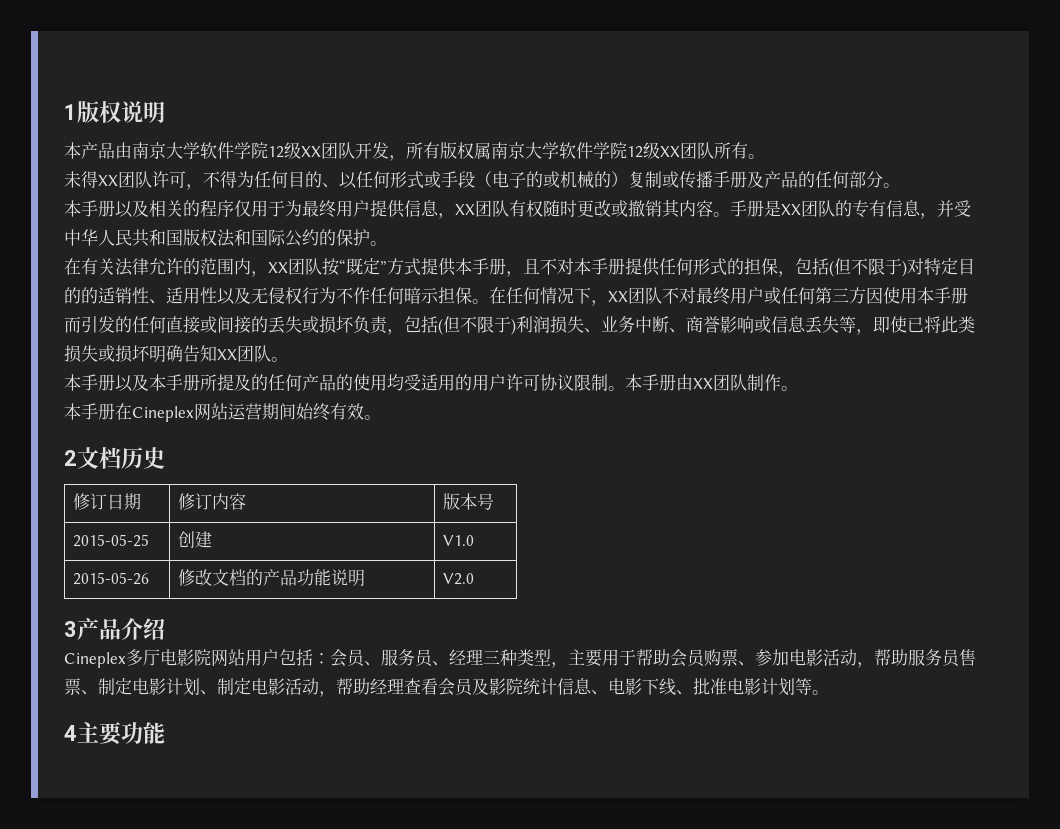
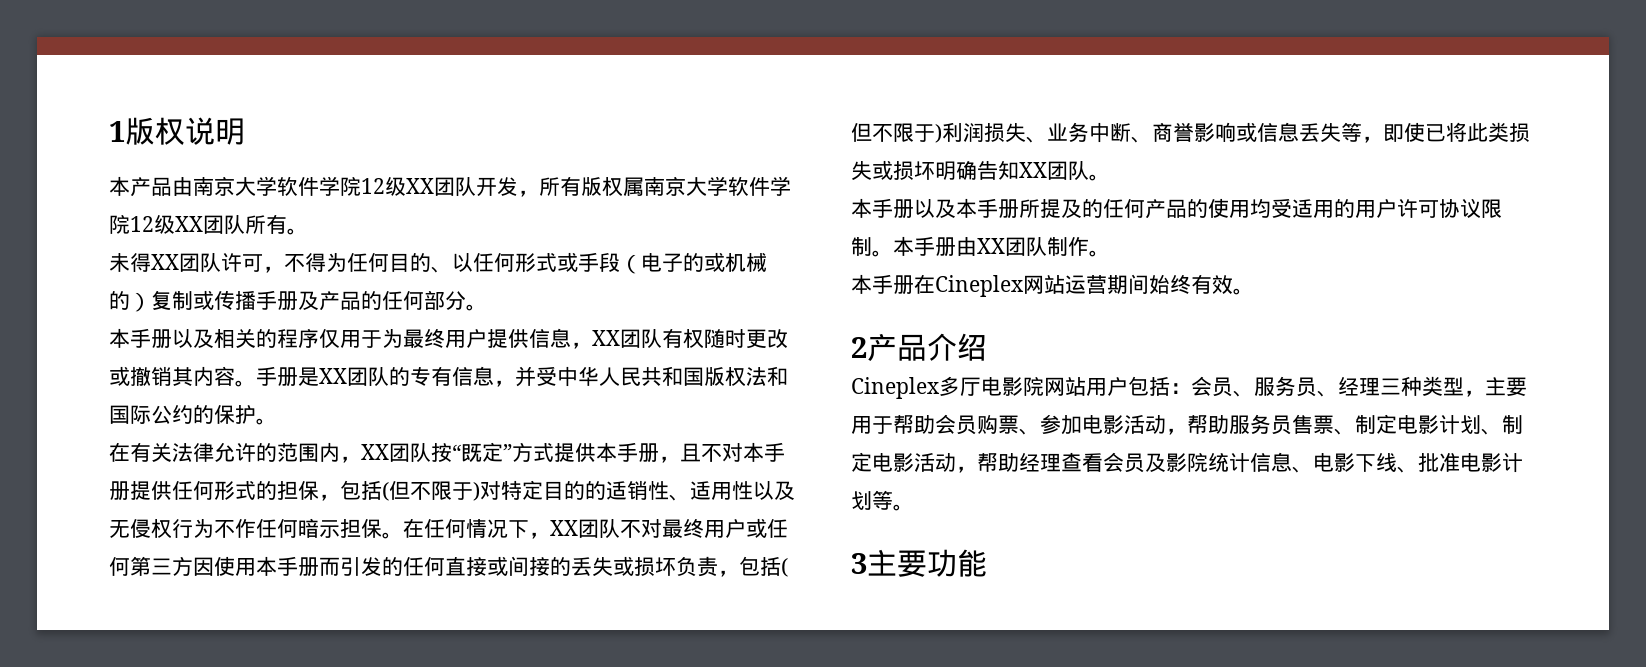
[77,447,165,469] [73,493,142,510] [178,493,247,510] [443,493,495,510] [73,534,150,547] [178,531,213,548] [443,535,475,546] [73,572,150,585] [178,569,366,587] [443,573,475,585] [64,621,77,637] 文档历史 // 修订日期 | 修订内容 | 版本号 // 2015-05-25 | 创建 | V1.0 // 2015-05-26 | 修改文档的产品功能说明 | V2.0 // 3 -> (867, 347) none
[64,725,77,741] 4 -> [851,553,867,574] 3

